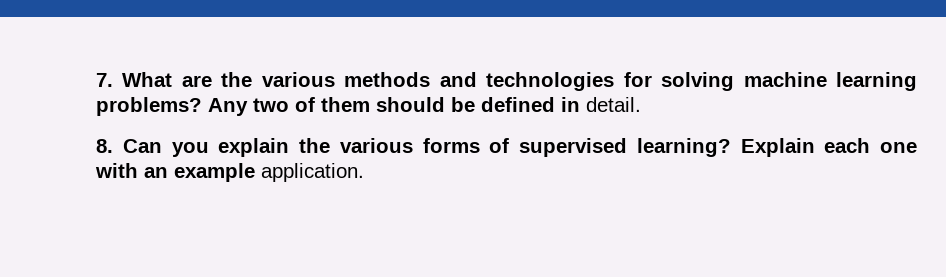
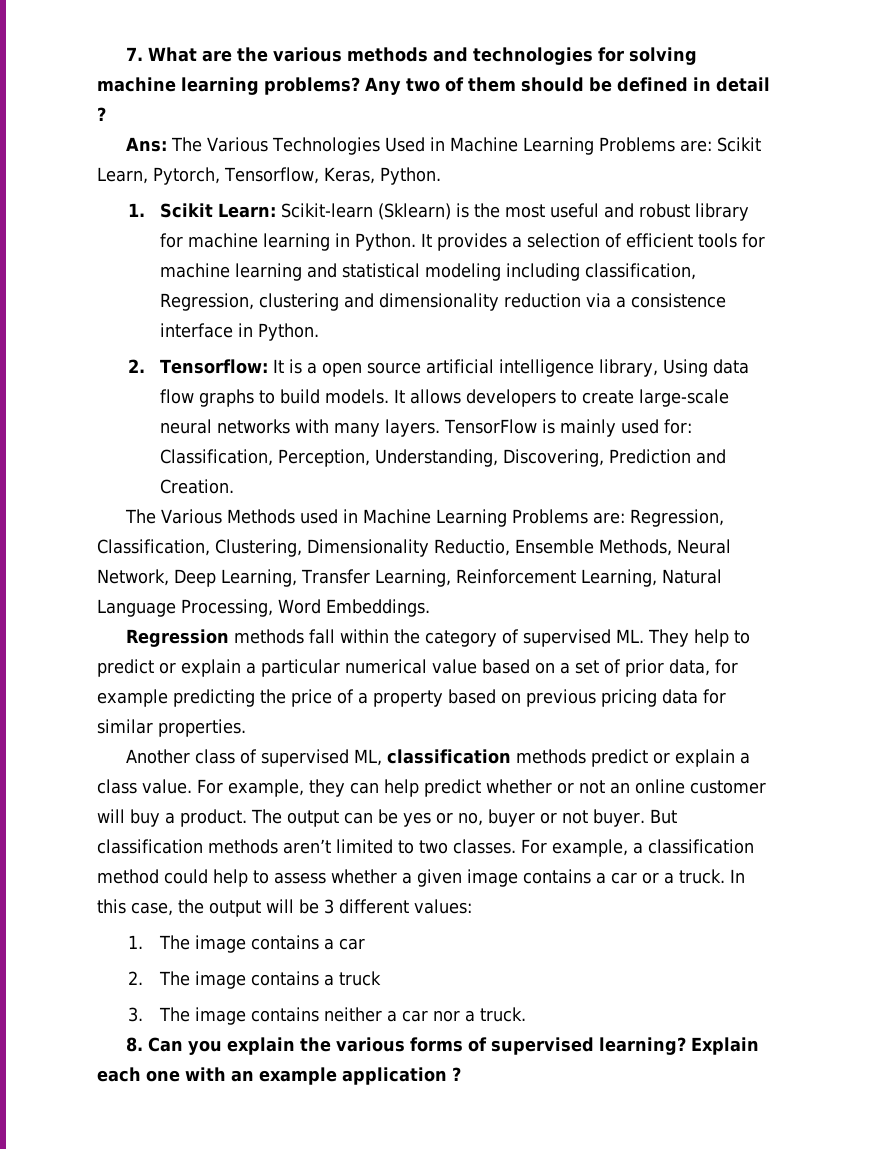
[586,97,641,112] detail. -> [716,77,770,92] [97,107,106,121] [125,137,761,155] [97,167,441,185] [128,203,749,221] [159,233,765,251] [159,263,696,281] [159,293,726,311] [159,323,319,341] [128,359,749,377] [159,389,729,407] [159,419,692,437] [159,449,726,467] [159,479,234,494] [124,509,724,527] [97,539,731,557] [97,569,722,587] [97,599,430,617] [125,629,750,647] [97,659,738,677] [97,689,726,707] [97,719,246,737] [125,749,750,767] [97,779,766,797] [97,809,677,827] [97,839,754,857] [97,869,745,887] [97,899,472,917] [128,935,365,953] [128,971,381,989] [128,1007,526,1025] detail ? // Ans: The Various Technologies Used in Machine Learning Problems are: Scikit Learn, Pytorch, Tensorflow, Keras, Python. // 1. Scikit Learn: Scikit-learn (Sklearn) is the most useful and robust library for machine learning in Python. It provides a selection of efficient tools for machine learning and statistical modeling including classification, Regression, clustering and dimensionality reduction via a consistence interface in Python. // 2. Tensorflow: It is a open source artificial intelligence library, Using data flow graphs to build models. It allows developers to create large-scale neural networks with many layers. TensorFlow is mainly used for: Classification, Perception, Understanding, Discovering, Prediction and Creation. // The Various Methods used in Machine Learning Problems are: Regression, Classification, Clustering, Dimensionality Reductio, Ensemble Methods, Neural Network, Deep Learning, Transfer Learning, Reinforcement Learning, Natural Language Processing, Word Embeddings. // Regression methods fall within the category of supervised ML. They help to predict or explain a particular numerical value based on a set of prior data, for example predicting the price of a property based on previous pricing data for similar properties. // Another class of supervised ML, classification methods predict or explain a class value. For example, they can help predict whether or not an online customer will buy a product. The output can be yes or no, buyer or not buyer. But classification methods aren’t limited to two classes. For example, a classification method could help to assess whether a given image contains a car or a truck. In this case, the output will be 3 different values: // 1. The image contains a car // 2. The image contains a truck // 3. The image contains neither a car nor a truck.
[261,163,364,182] application. -> [342,1067,461,1085] application ?

